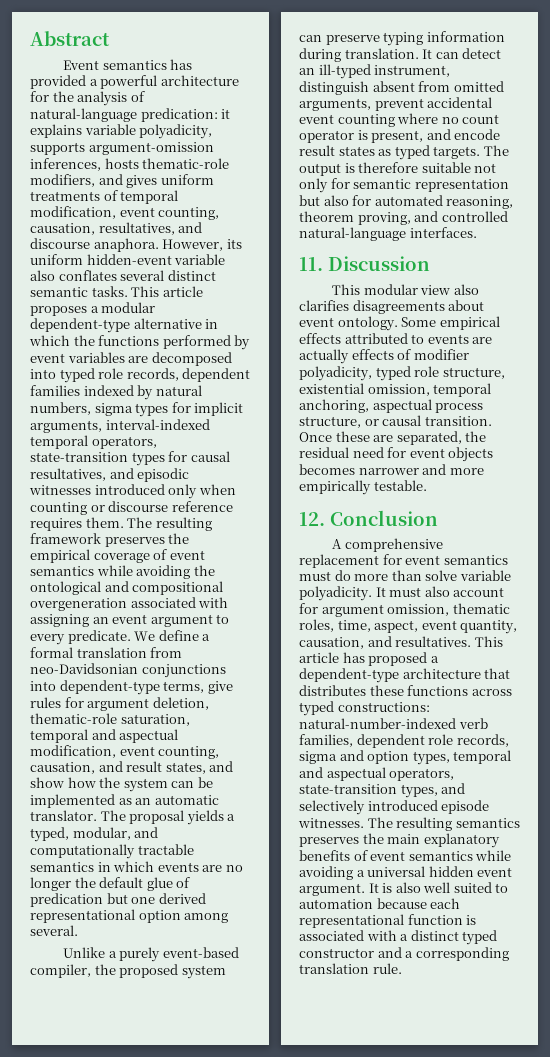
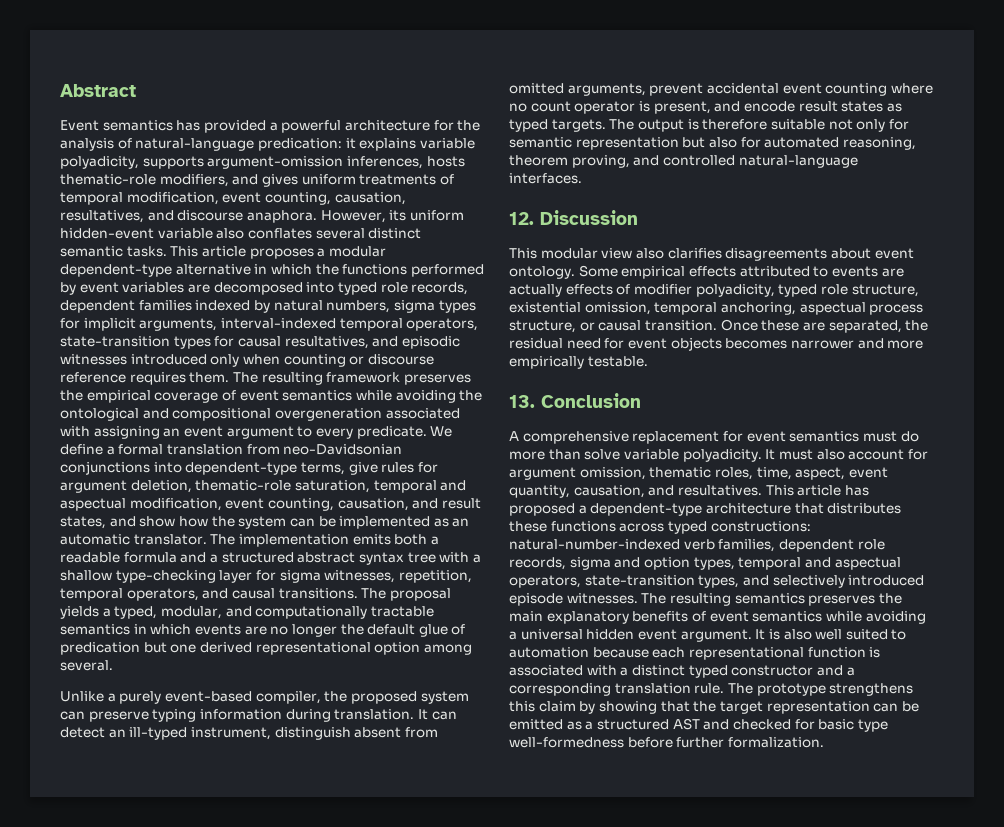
(126, 815) none -> [238,534,439,547] [60,552,481,565] [60,570,472,583] [60,588,387,601] implementation emits both a readable formula and a structured abstract syntax tree with a shallow type-checking layer for sigma witnesses, repetition, temporal operators, and causal transitions. The
[299,257,323,271] 11. -> [509,212,534,225] 12.
[299,512,325,526] 12. -> [509,395,535,408] 13.
(402, 968) none -> [727,683,914,696] [509,701,919,714] [509,718,888,732] [509,737,824,748] The prototype strengthens this claim by showing that the target representation can be emitted as a structured AST and checked for basic type well-formedness before further formalization.

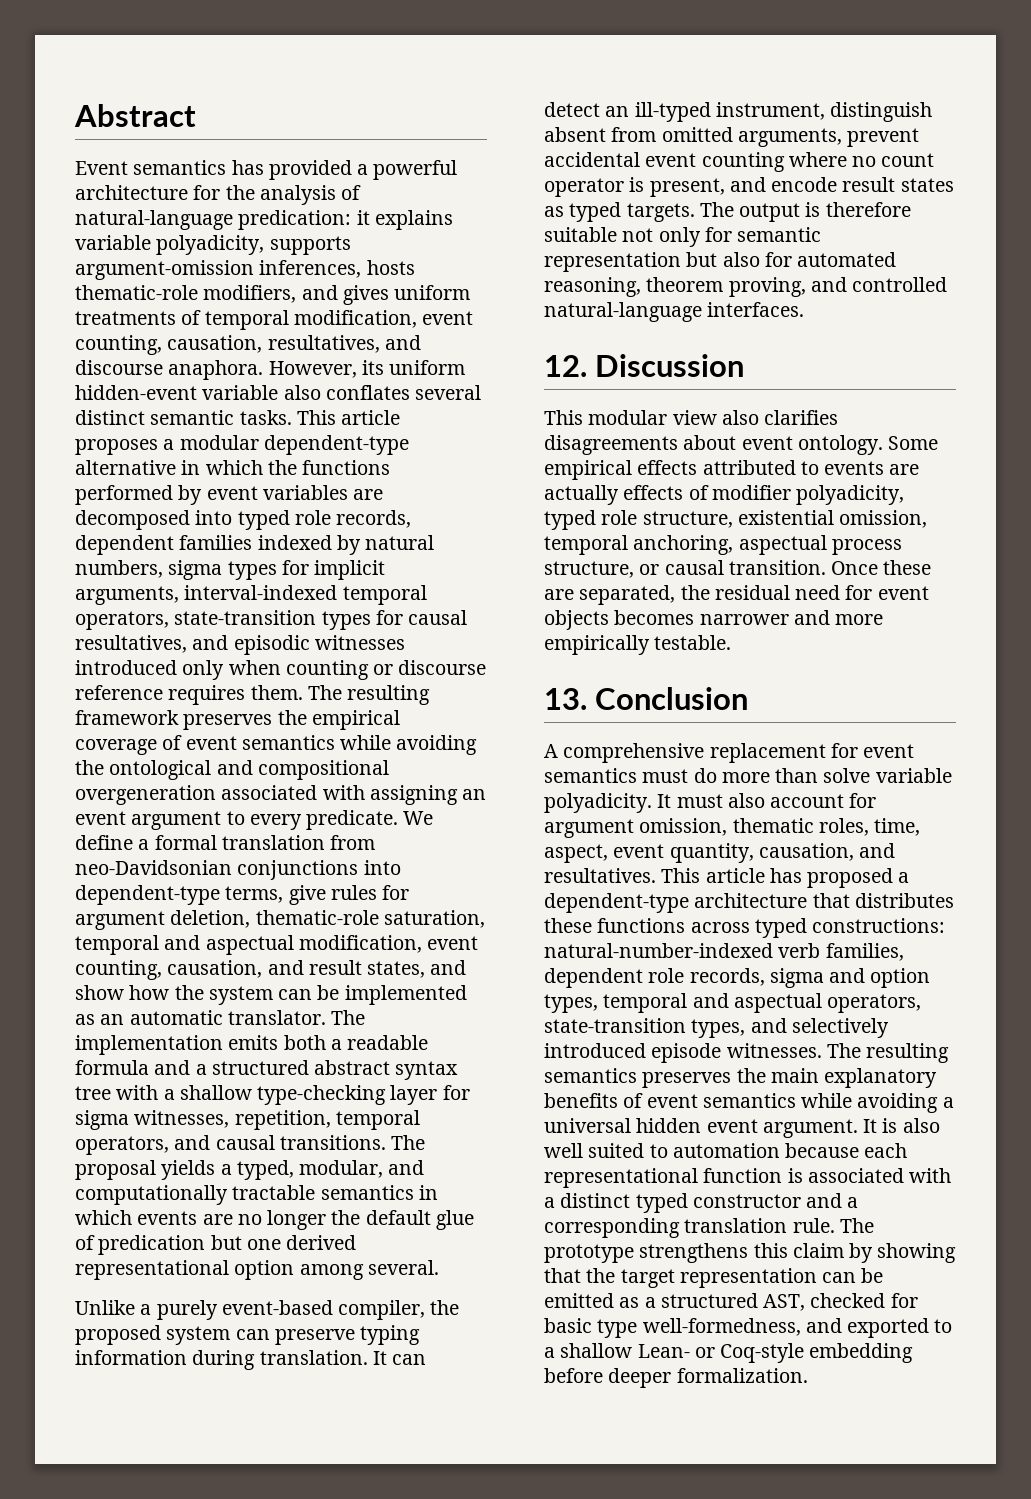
[672,718,730,730] AST and -> [763,1294,806,1311] AST,
[509,737,725,748] well-formedness before further -> [642,1318,953,1338] [544,1343,914,1363] [544,1368,672,1388] well-formedness, and exported to a shallow Lean- or Coq-style embedding before deeper

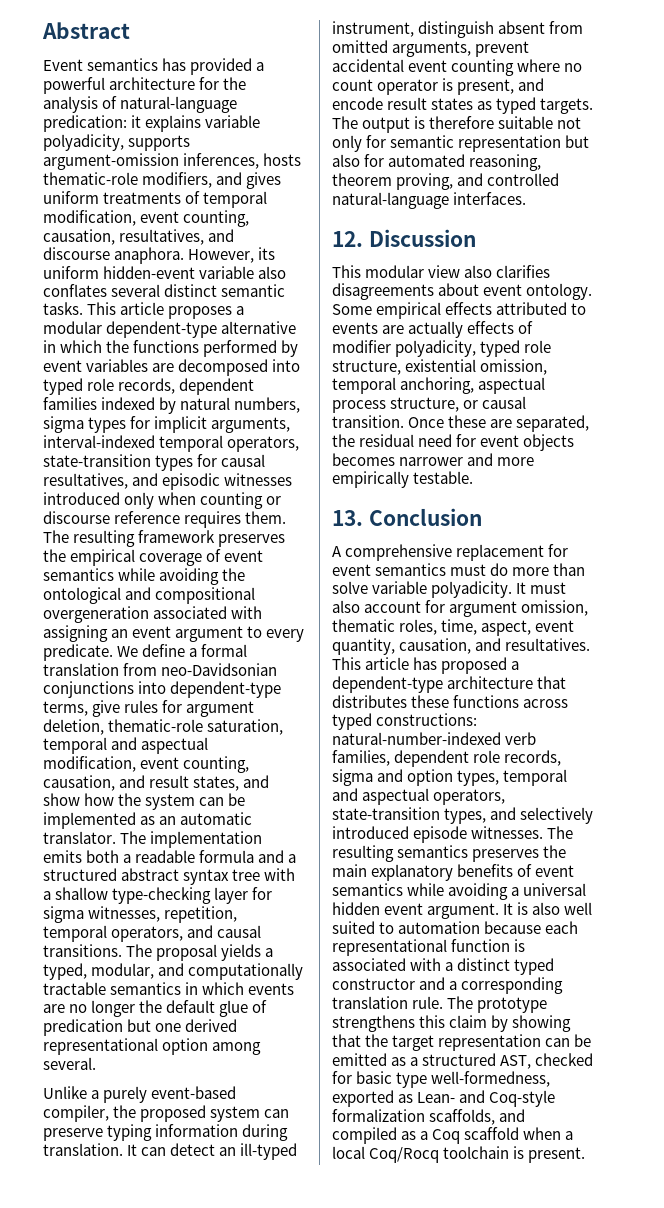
[805,1318,953,1338] [544,1343,914,1363] [544,1368,808,1388] and exported to a shallow Lean- or Coq-style embedding before deeper formalization. -> [332,1090,556,1107] [332,1109,526,1125] [332,1127,574,1144] [332,1146,586,1163] exported as Lean- and Coq-style formalization scaffolds, and compiled as a Coq scaffold when a local Coq/Rocq toolchain is present.

